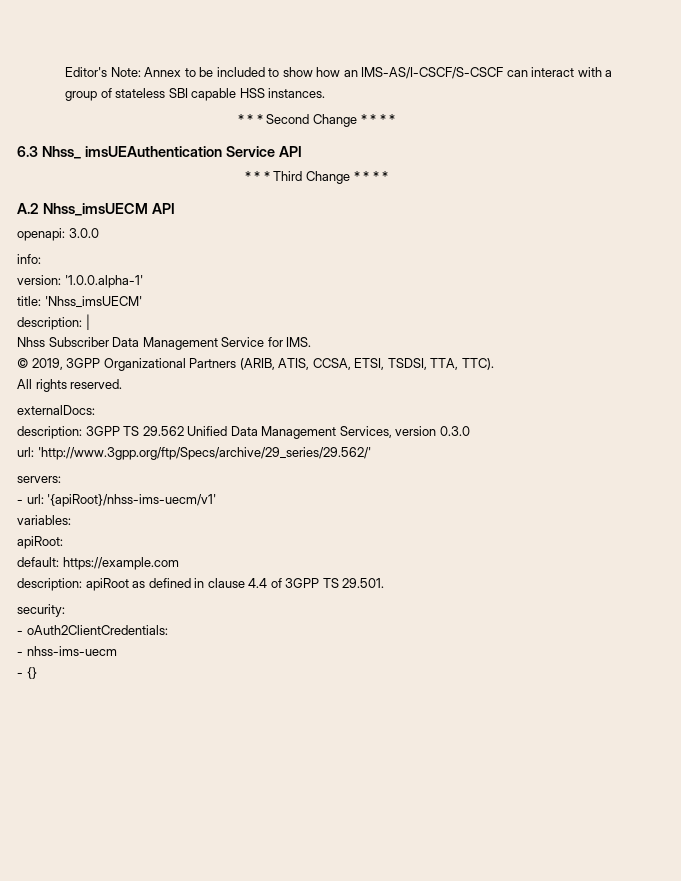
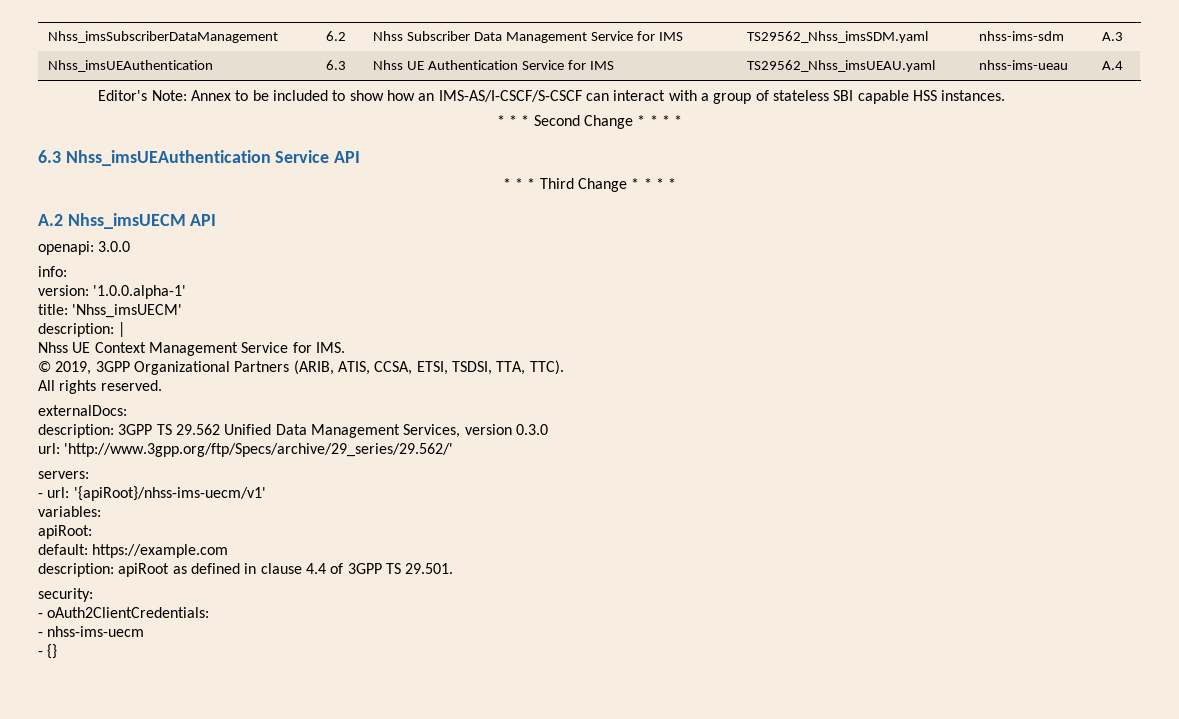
(65, 72) none -> [48,31,279,43] [326,31,347,41] [373,31,683,43] [747,31,929,43] [979,31,1065,41] [1102,32,1124,41] [48,60,214,72] [326,60,347,70] [373,60,614,70] [747,60,936,72] [979,60,1069,70] [1102,61,1124,70] Nhss_imsSubscriberDataManagement | 6.2 | Nhss Subscriber Data Management Service for IMS | TS29562_Nhss_imsSDM.yaml | nhss-ims-sdm | A.3 // Nhss_imsUEAuthentication | 6.3 | Nhss UE Authentication Service for IMS | TS29562_Nhss_imsUEAU.yaml | nhss-ims-ueau | A.4 //
[41,146,222,159] Nhss_ imsUEAuthentication -> [65,150,271,166] Nhss_imsUEAuthentication
[48,337,140,347] Subscriber Data -> [72,342,146,353] UE Context

